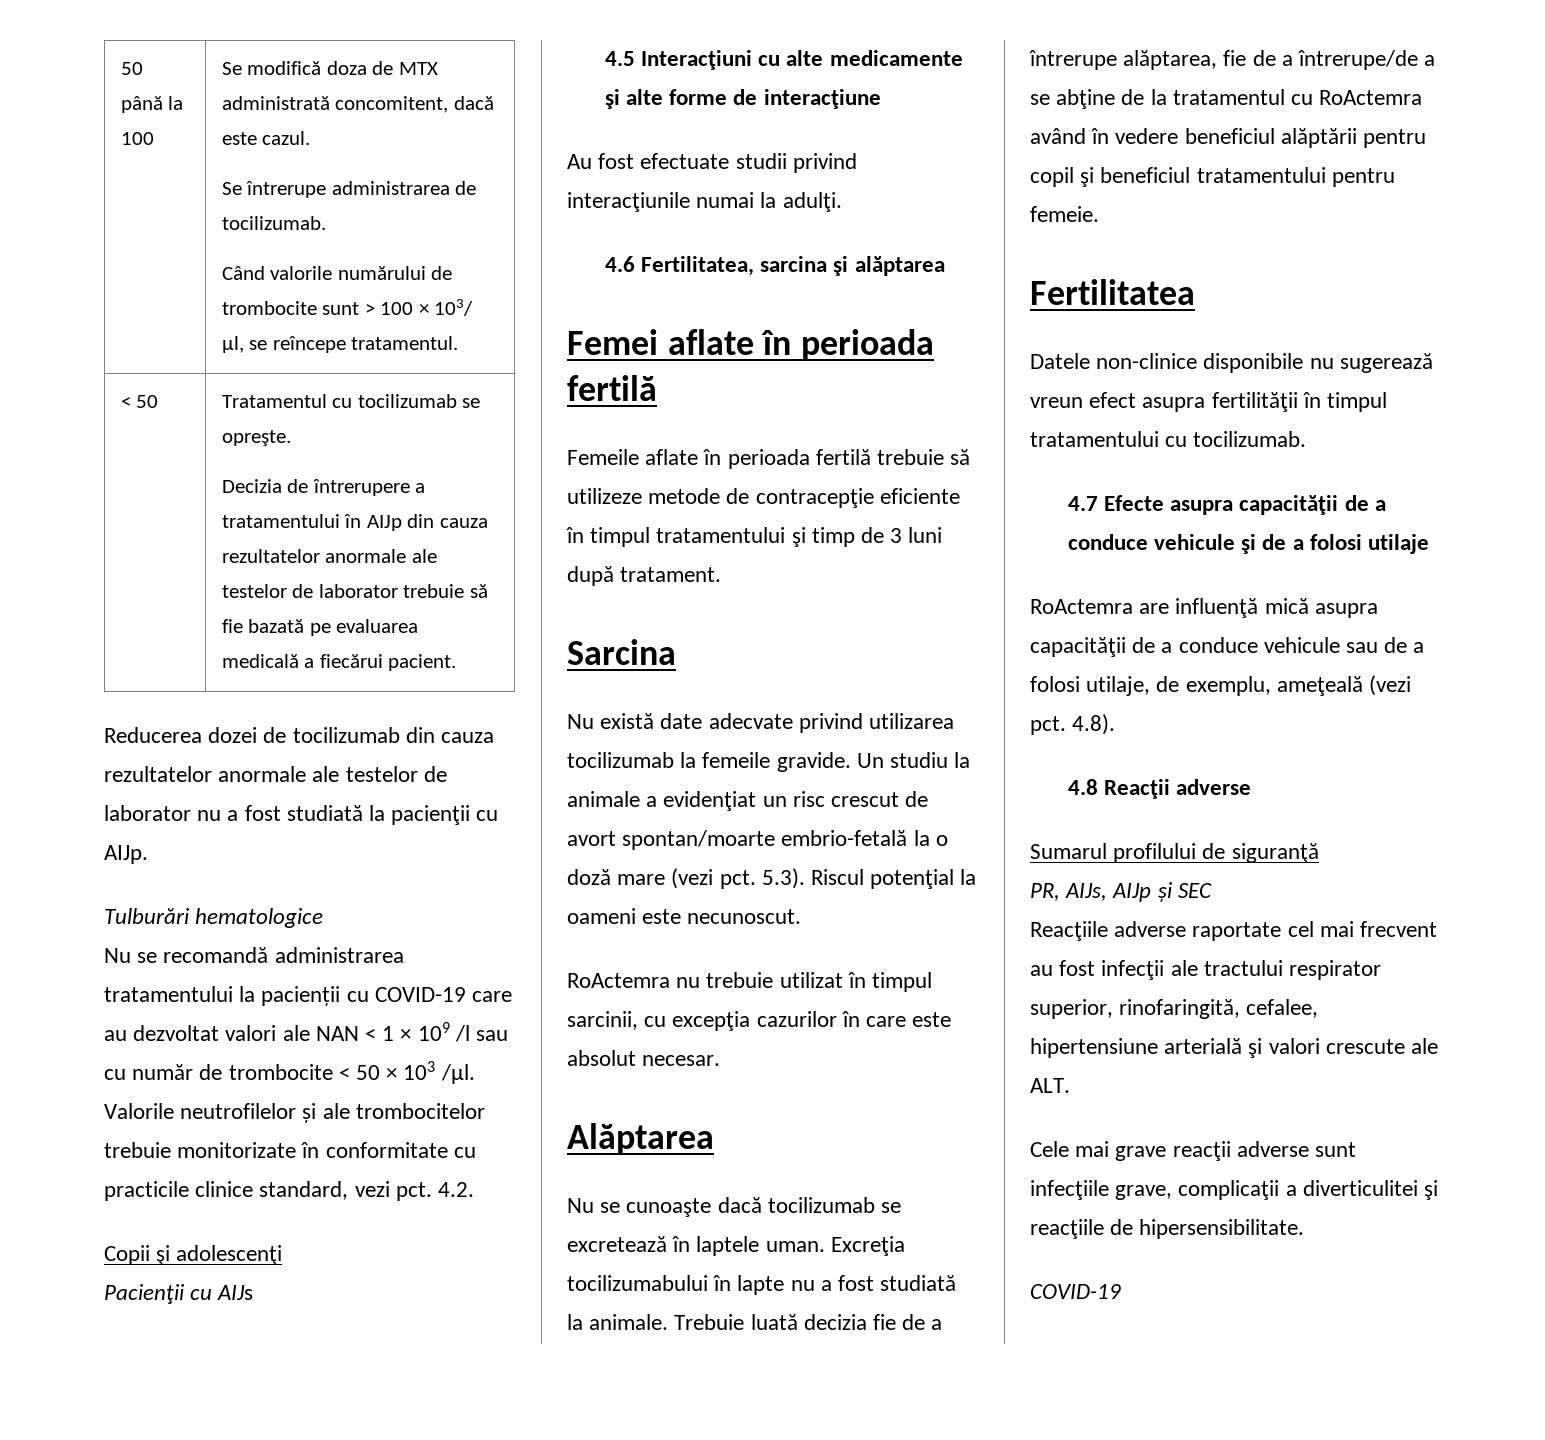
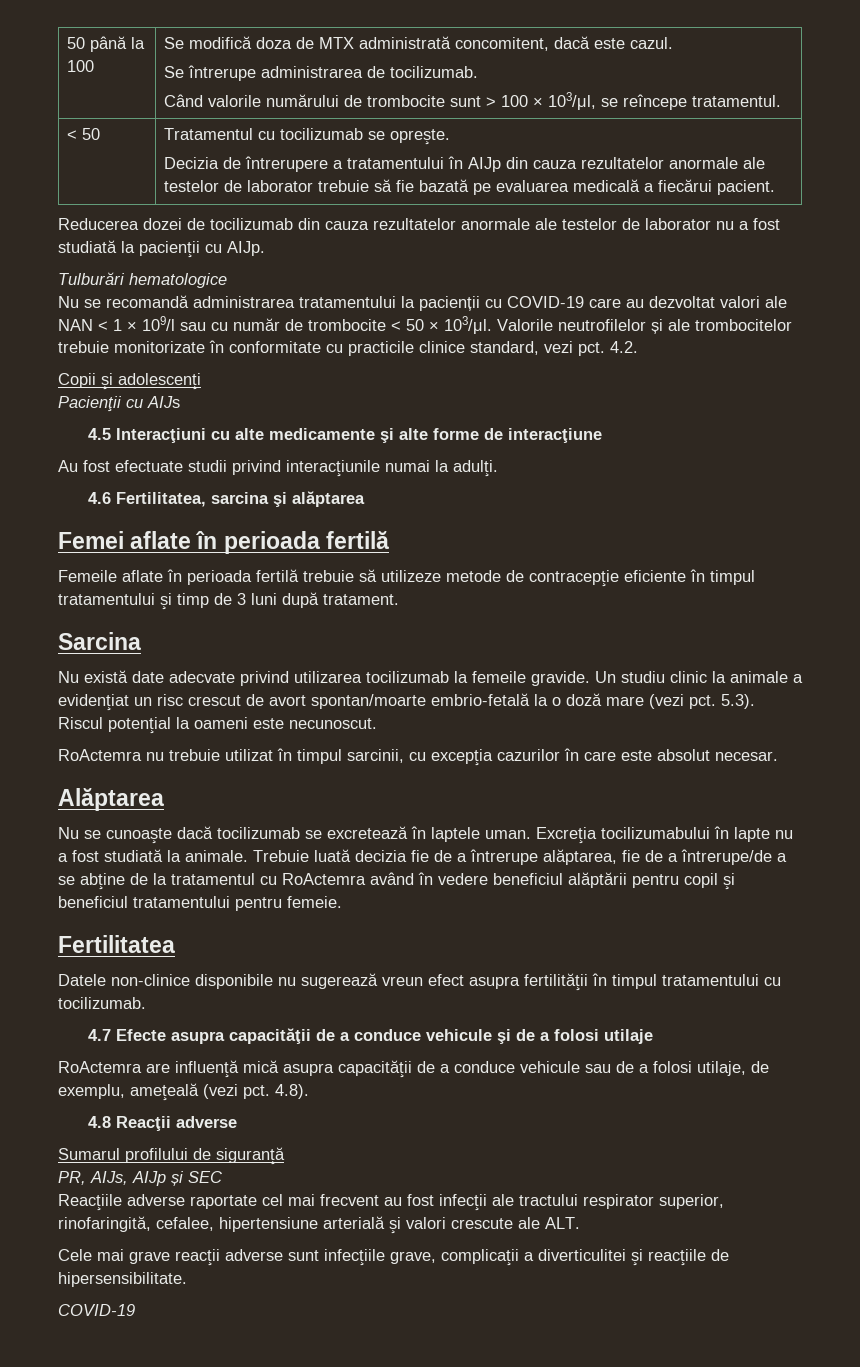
[434,299,474,316] [221,336,244,353] 103/ μl, -> [548,92,597,110] 103/μl,
[417,1022,470,1042] 109 /l -> [142,316,175,331] 109/l
[403,1061,475,1084] 103 /μl. -> [444,316,492,334] 103/μl.
(949, 760) none -> [670,671,707,683] clinic

